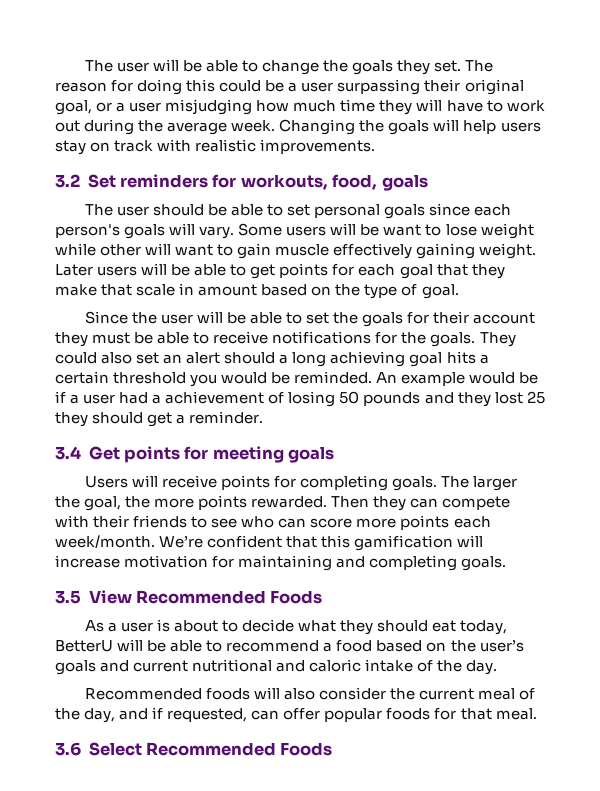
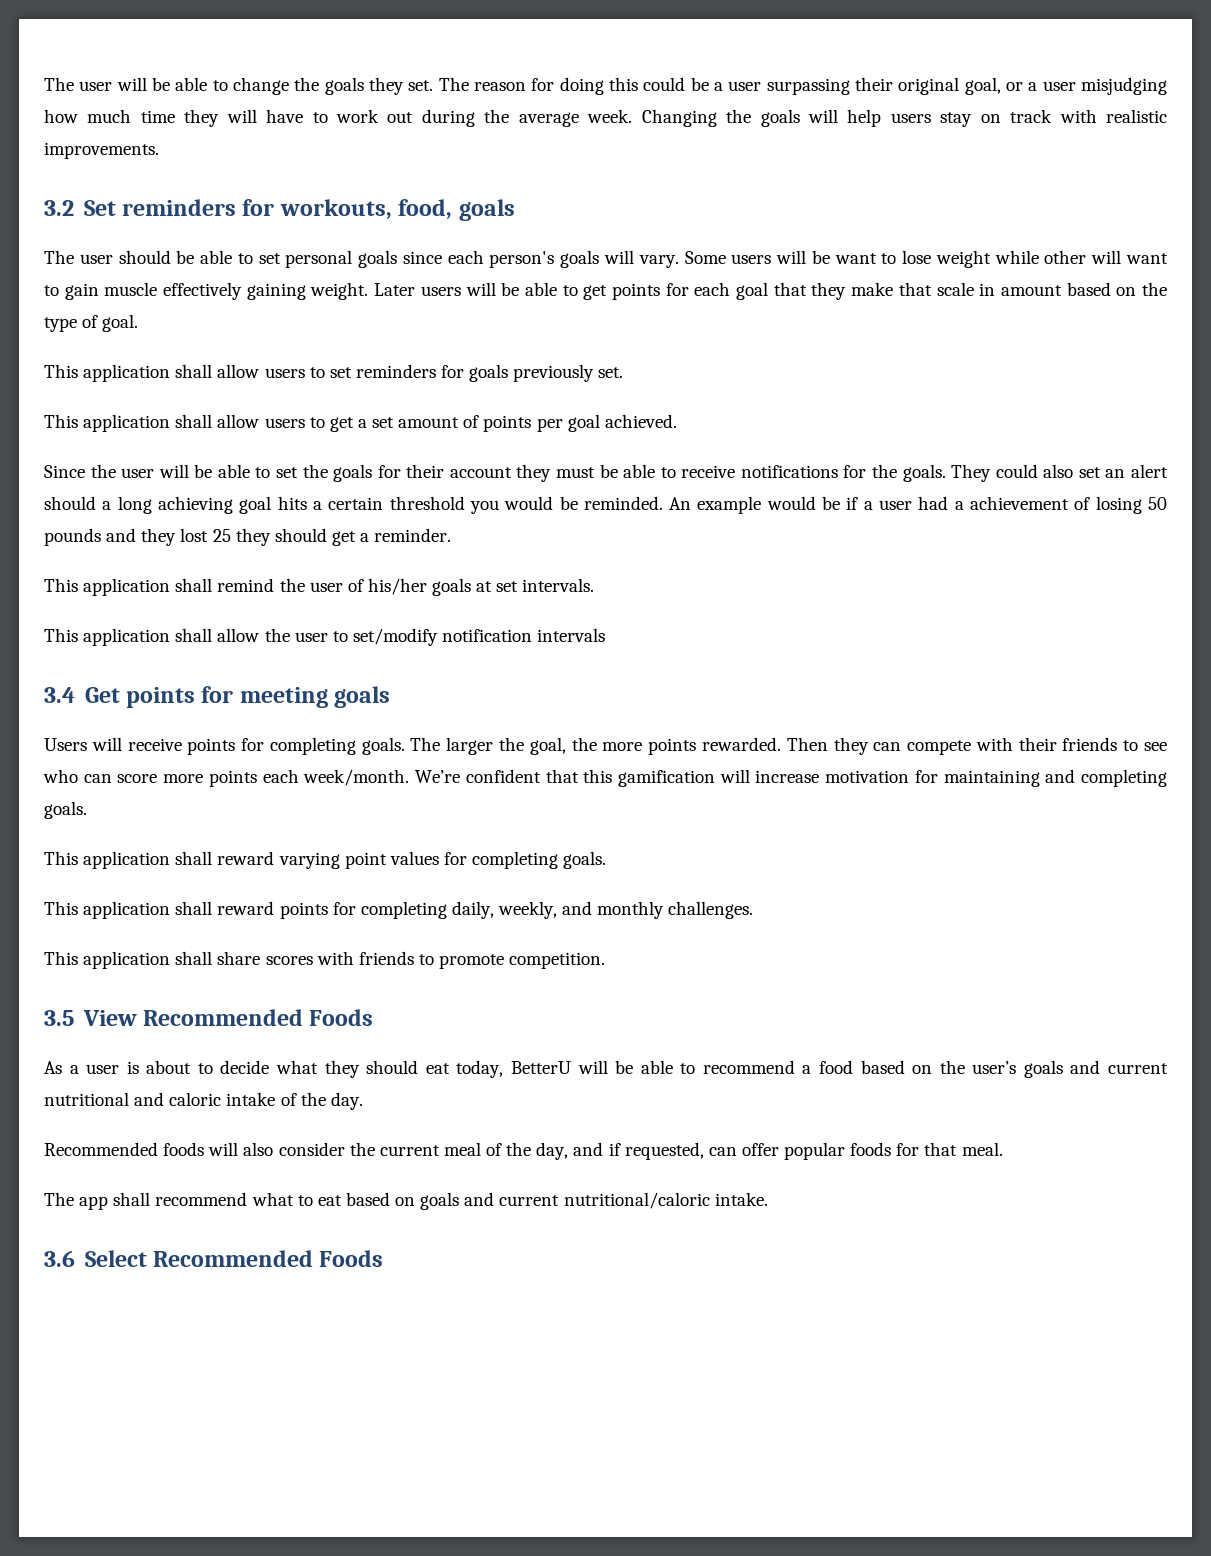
(459, 291) none -> [44,364,624,382] [44,414,677,432] // This application shall allow users to set reminders for goals previously set. // This application shall allow users to get a set amount of points per goal achieved.
(264, 417) none -> [44,578,595,596] [44,628,606,646] // This application shall remind the user of his/her goals at set intervals. // This application shall allow the user to set/modify notification intervals
(507, 563) none -> [44,851,607,869] [44,901,754,919] [44,951,606,969] // This application shall reward varying point values for completing goals. // This application shall reward points for completing daily, weekly, and monthly challenges. // This application shall share scores with friends to promote competition.
(537, 714) none -> [44,1192,768,1210] // The app shall recommend what to eat based on goals and current nutritional/caloric intake.

